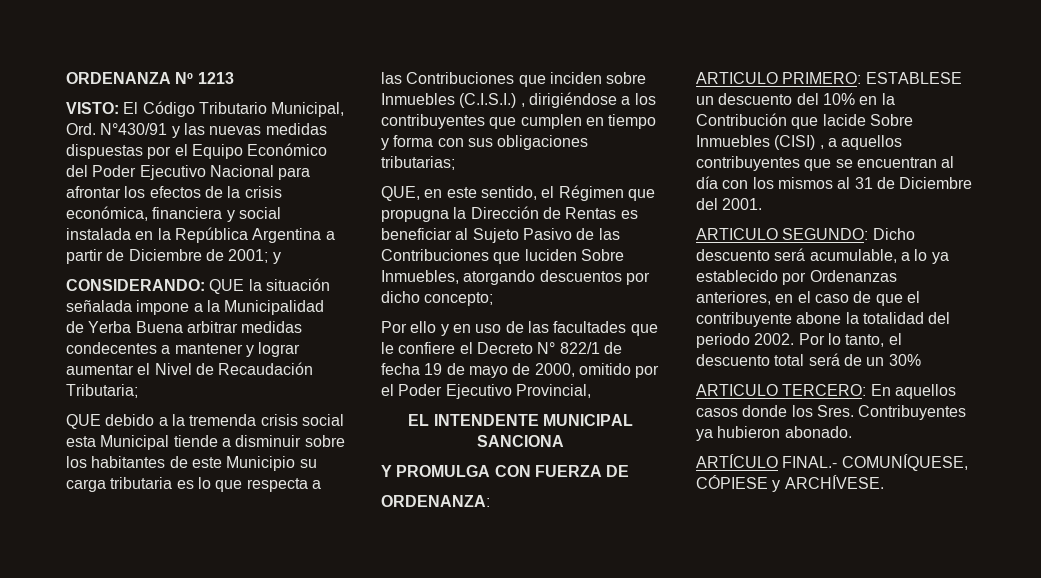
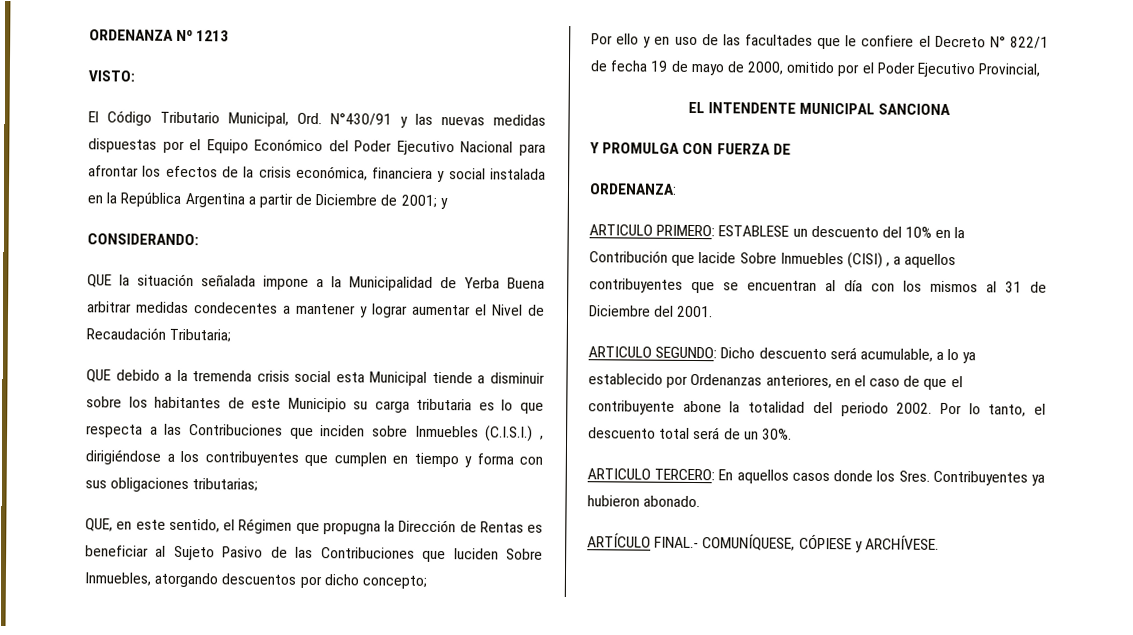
(119, 108) none -> (135, 76) //
(205, 285) none -> (199, 239) //
[888,354,921,366] 30% -> [761,428,792,440] 30%.

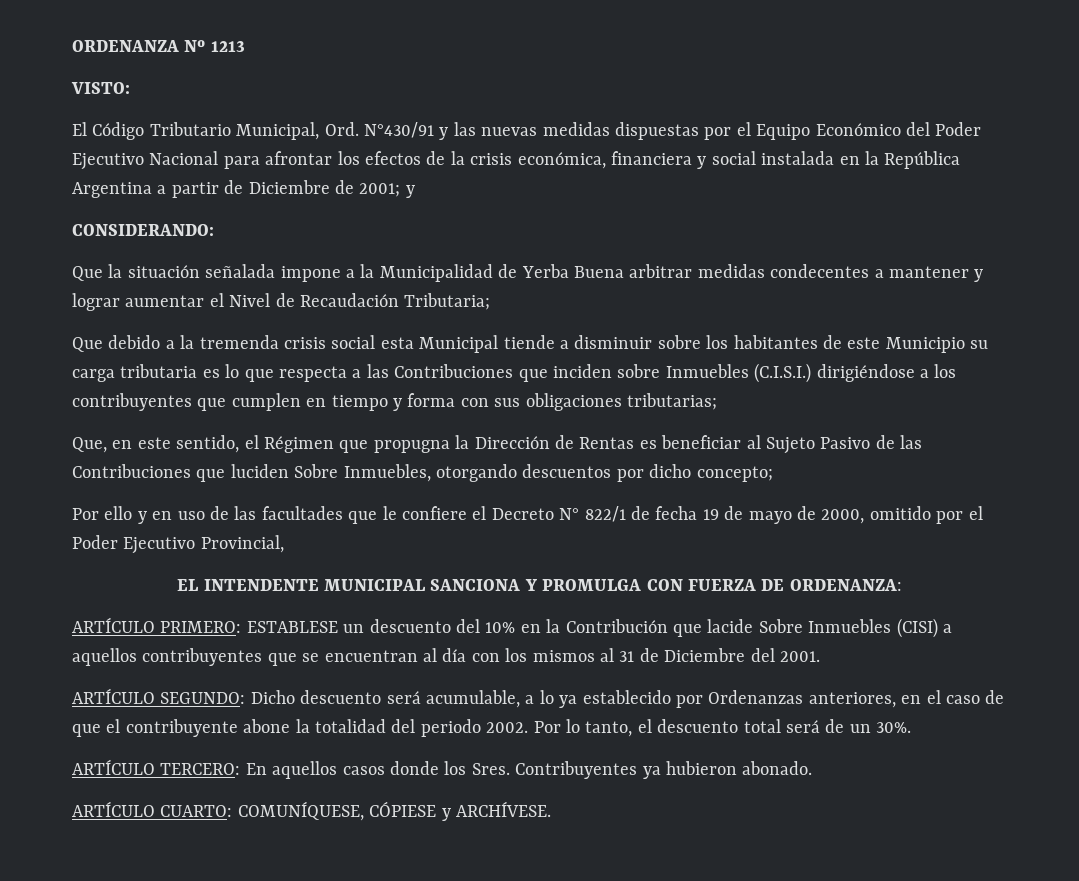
[87,274,112,288] QUE -> [72,266,103,281] Que
[86,369,111,383] QUE -> [72,337,103,352] Que
[540,435,544,440] , -> (812, 373) none
[85,518,113,532] QUE, -> [72,437,107,453] Que,
[154,572,219,588] atorgando -> [436,464,517,482] otorgando
(952, 109) // -> (521, 585) none
(791, 149) // -> (785, 585) none
[589,224,653,236] ARTICULO -> [72,617,155,633] ARTÍCULO
[886,262,891,267] , -> (938, 628) none
[588,346,652,358] ARTICULO -> [72,688,155,704] ARTÍCULO
[587,468,651,480] ARTICULO -> [72,759,155,775] ARTÍCULO
[654,536,700,549] FINAL.- -> [160,805,233,817] CUARTO:

